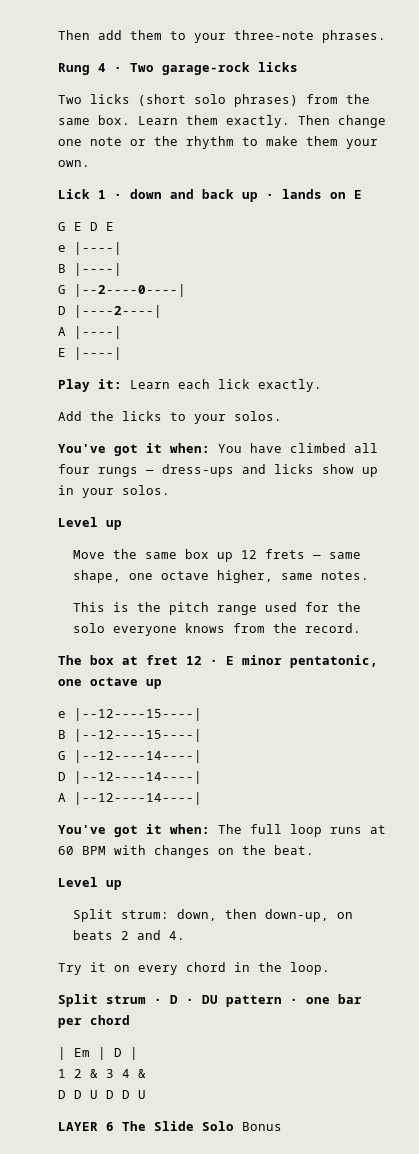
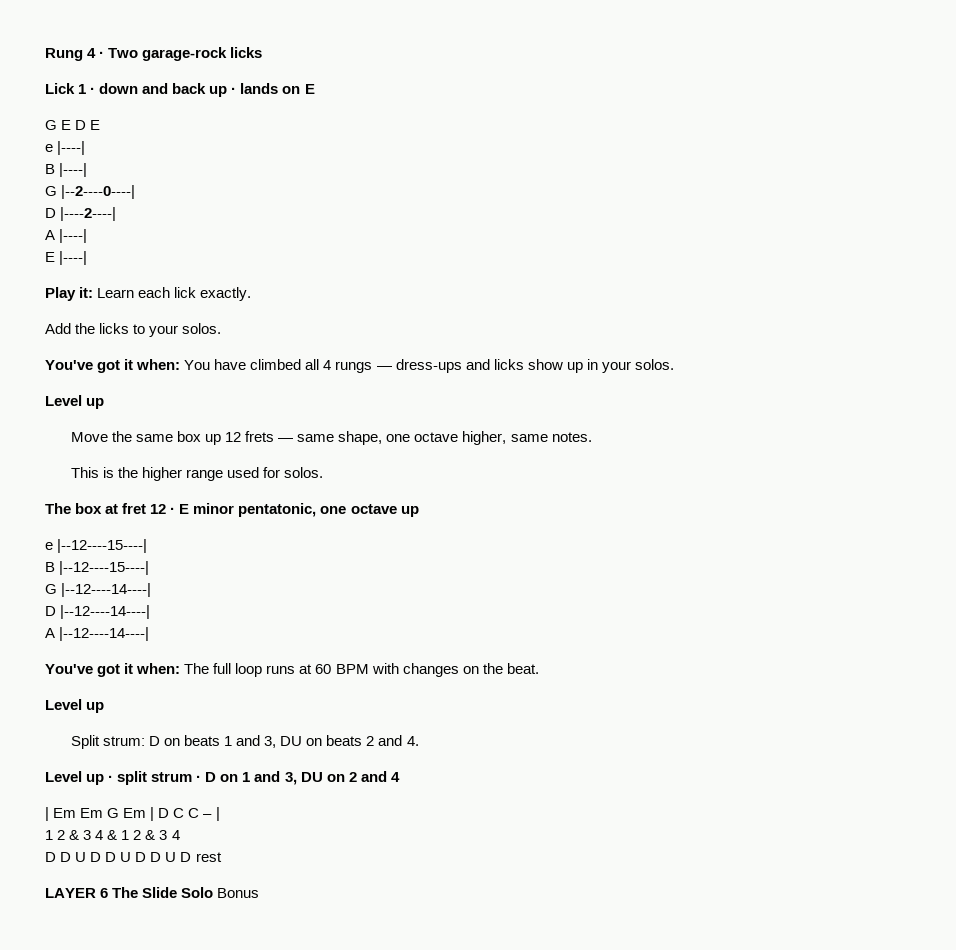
[58,30,386,43] Then add them to your three-note phrases. // -> (45, 54) none
[58,94,370,107] [58,115,386,128] [58,136,378,149] [58,160,90,167] // Two licks (short solo phrases) from the same box. Learn them exactly. Then change one note or the rhythm to make them your own. -> (263, 52) none
[58,464,90,474] four -> [323,360,332,370] 4
[168,602,209,615] pitch -> [142,467,183,481] higher
[336,602,361,612] [72,623,361,636] the solo everyone knows from the record. -> [284,467,324,478] solos.
[176,909,329,922] down, then down-up, -> [148,735,303,748] D on beats 1 and 3, DU
[58,962,330,975] [58,994,362,1007] [58,1015,130,1028] [58,1047,122,1060] Try it on every chord in the loop. // Split strum · D · DU pattern · one bar per chord // | Em | D -> [45,771,400,785] [45,807,213,821] Level up · split strum · D on 1 and 3, DU on 2 and 4 // | Em Em G Em | D C C –
[58,1090,146,1099] // D D U D D U -> [121,830,180,840] [45,852,222,862] 1 2 & 3 4 // D D U D D U D D U D rest

